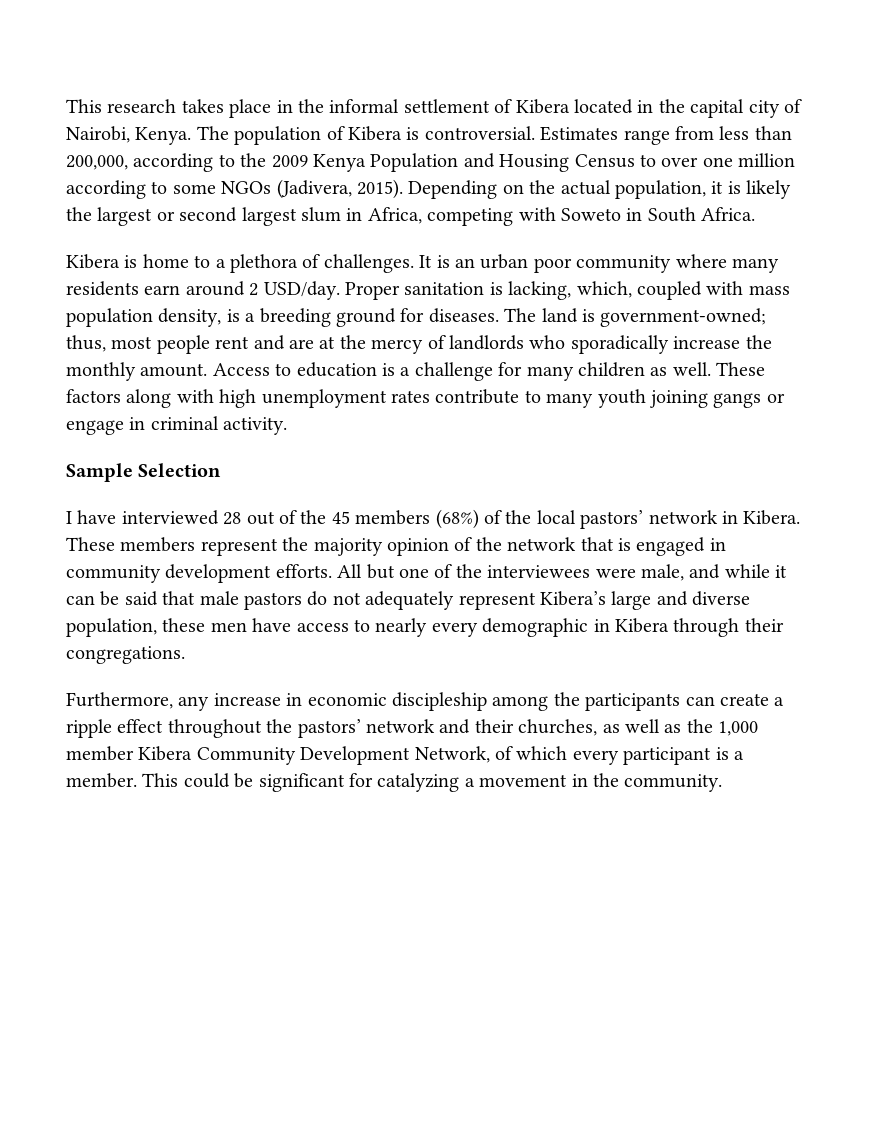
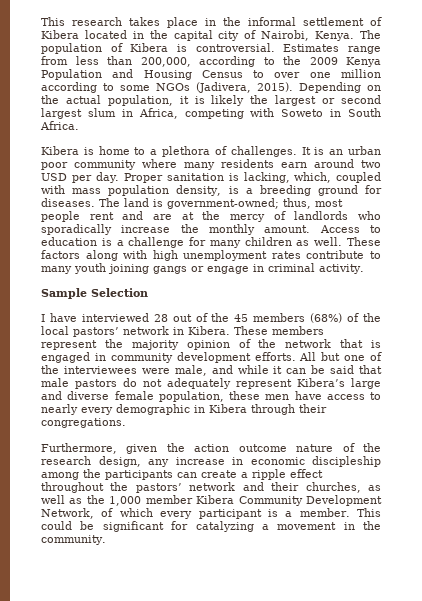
[249,281,340,300] 2 USD/day. -> [361,160,381,168] [41,172,120,183] two USD per day.
(751, 598) none -> [114,391,154,400] female
(173, 700) none -> [126,443,381,454] [41,456,141,467] given the action outcome nature of the research design,

